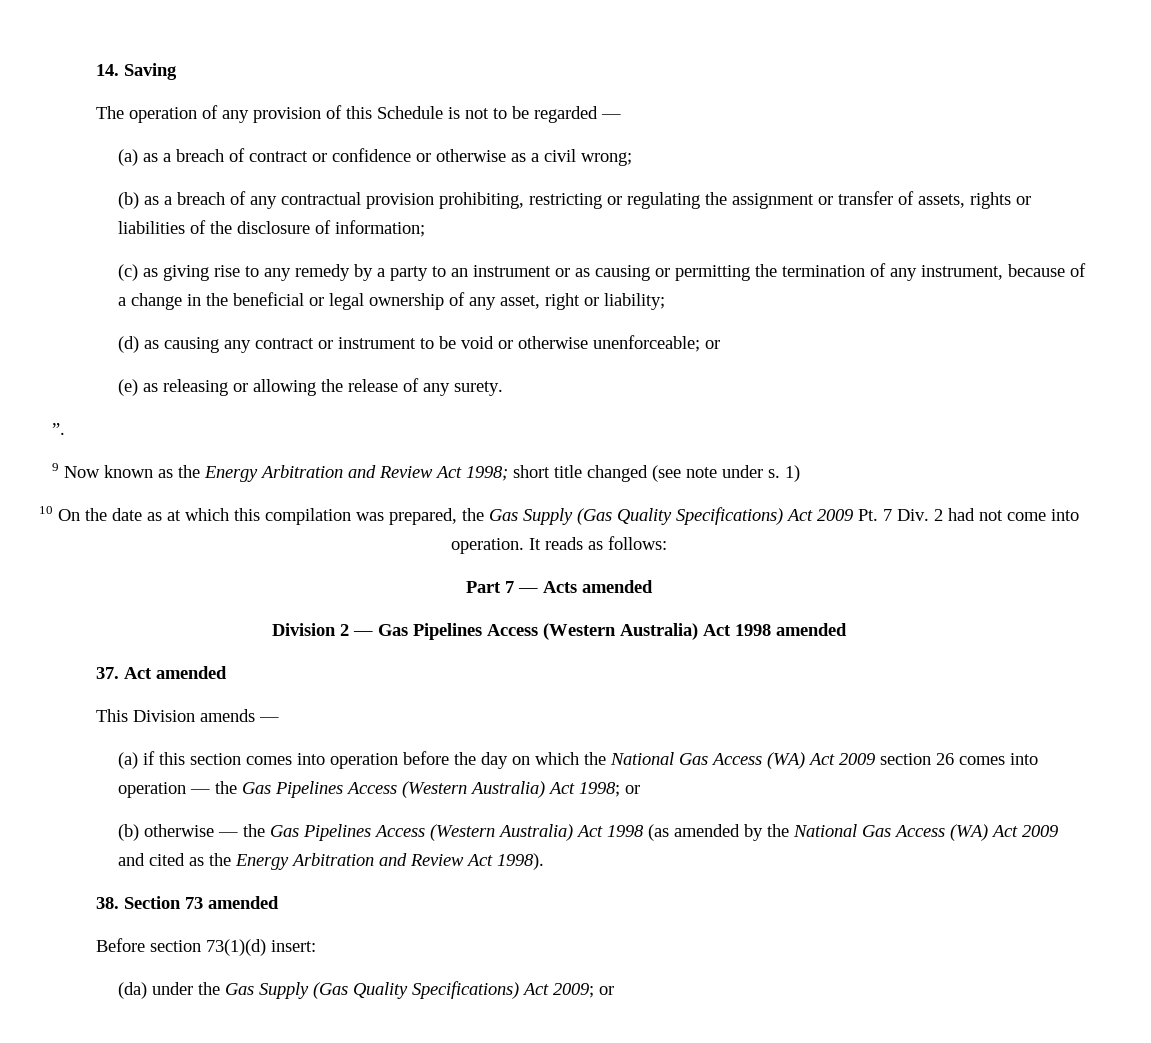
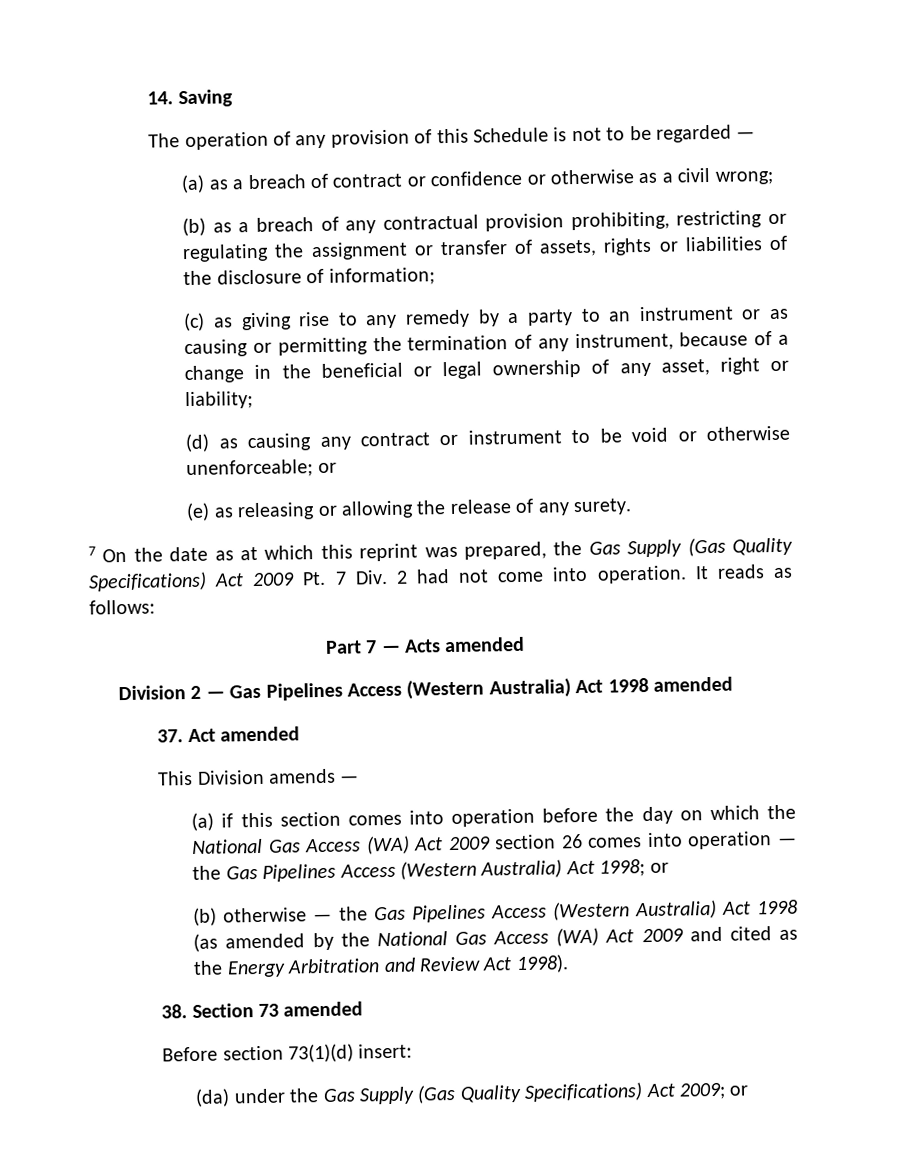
[51,423,65,435] [51,463,800,482] [39,506,53,514] ”. // 9 Now known as the Energy Arbitration and Review Act 1998; short title changed (see note under s. 1) // 10 -> [88,546,97,556] 7
[265,508,351,525] compilation -> [359,543,419,562] reprint

